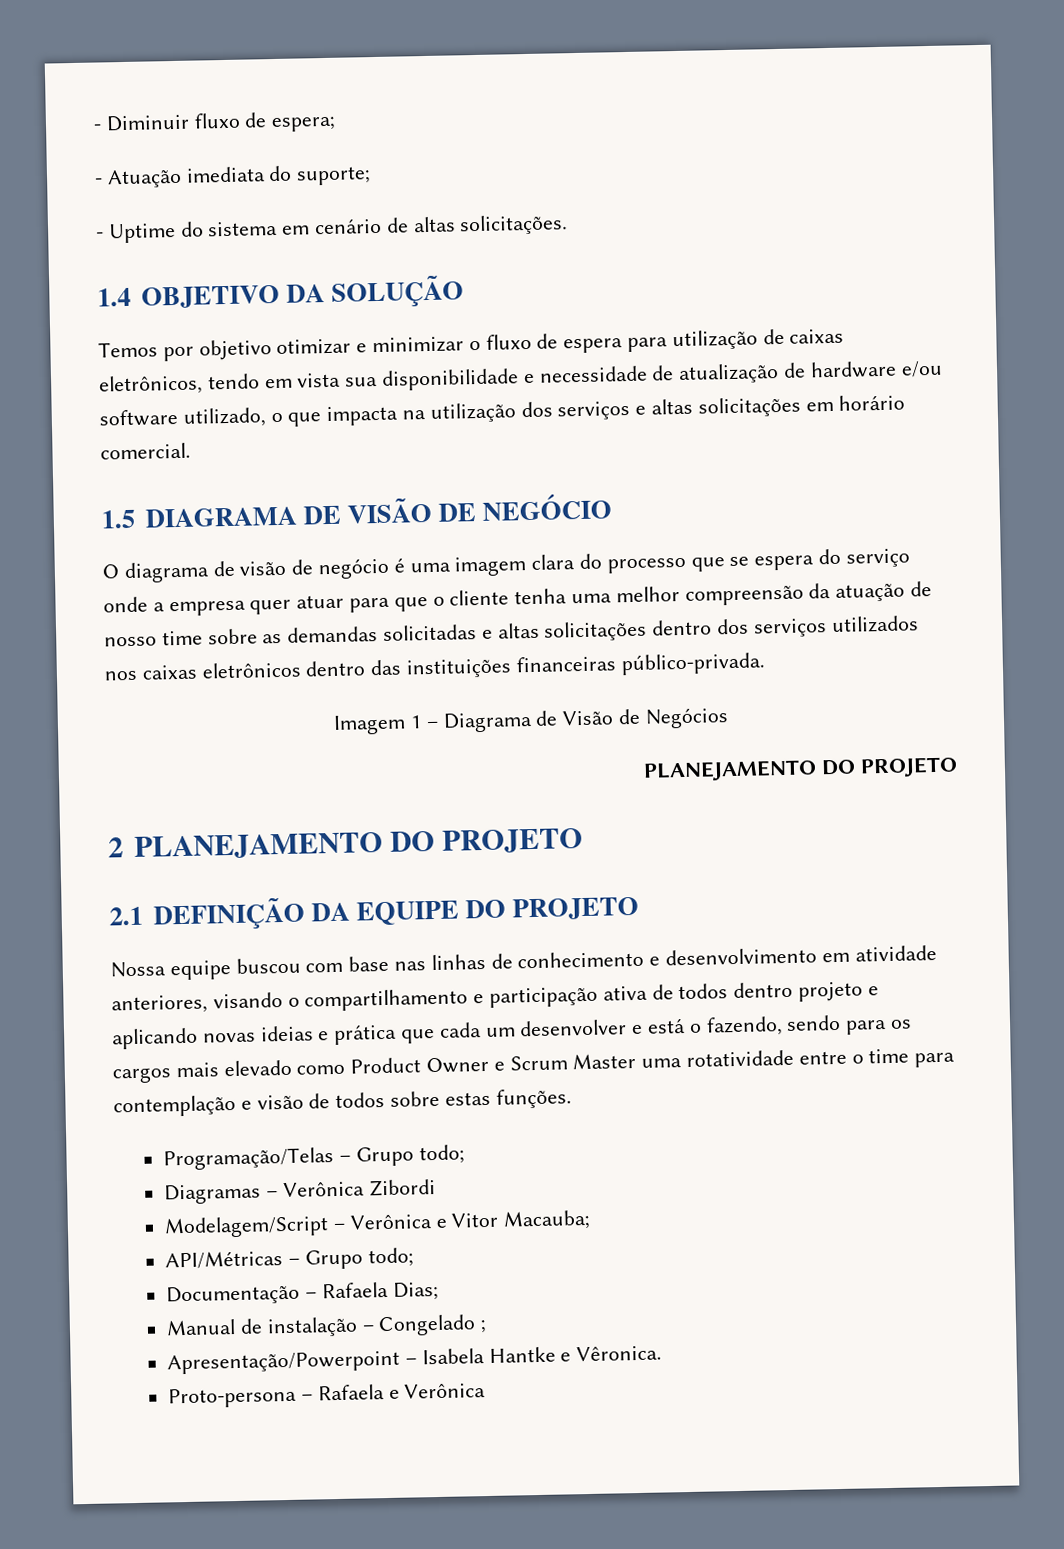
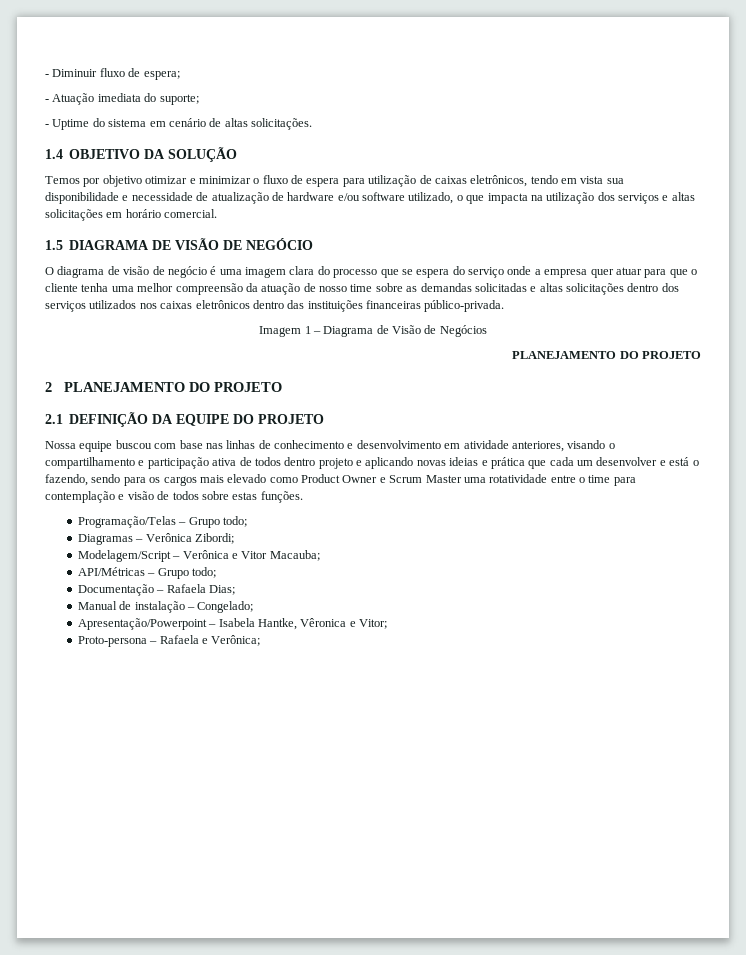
[368,1179,436,1197] Zibordi -> [194,533,234,544] Zibordi;
[378,1314,488,1337] Congelado ; -> [197,601,254,613] Congelado;
[488,1345,663,1363] Hantke e Vêronica. -> [257,618,388,630] Hantke, Vêronica e Vitor;
[404,1383,487,1399] Verônica -> [211,635,261,646] Verônica;

